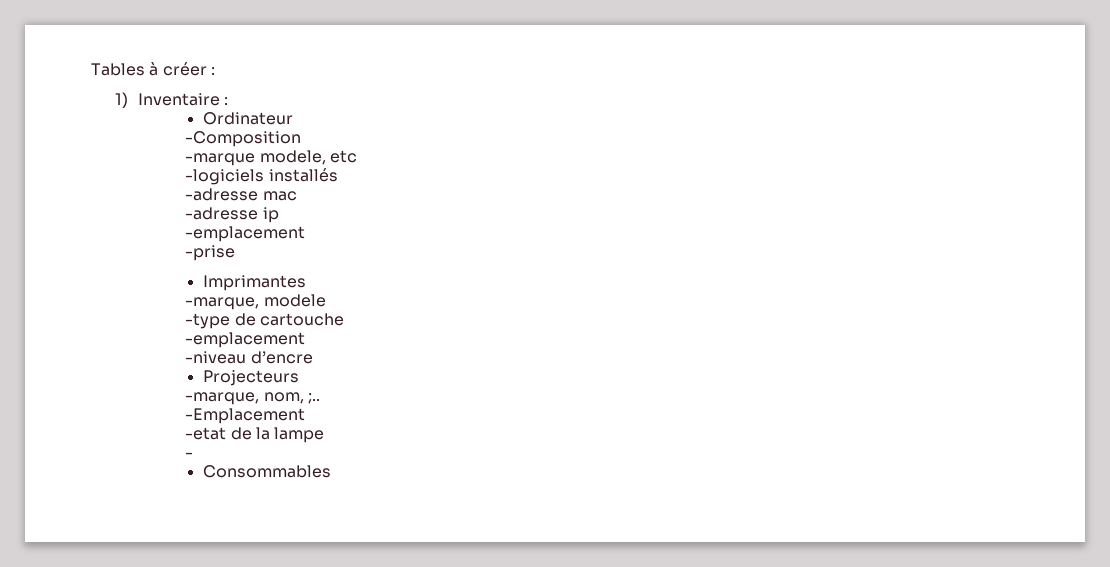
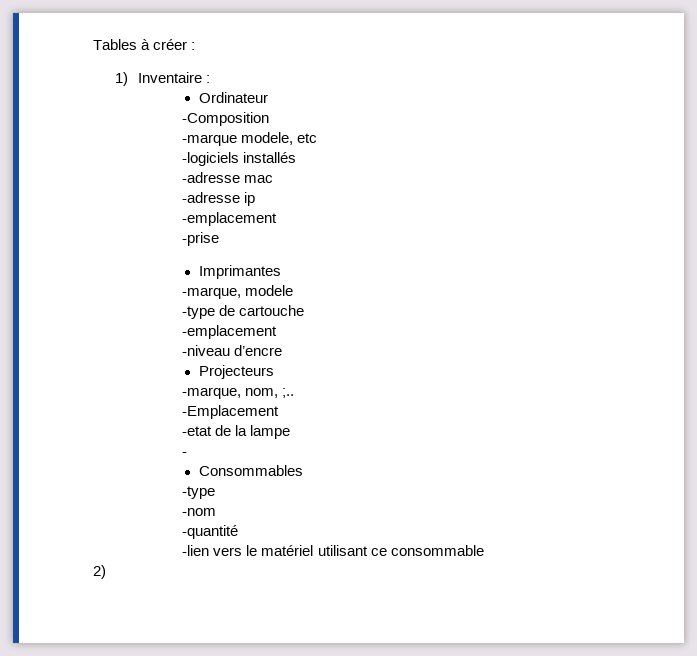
(331, 471) none -> [182,486,216,499] [182,508,217,516] [182,525,239,539] [182,545,484,556] [93,565,106,579] // -type // -nom // -quantité // -lien vers le matériel utilisant ce consommable // 2)

